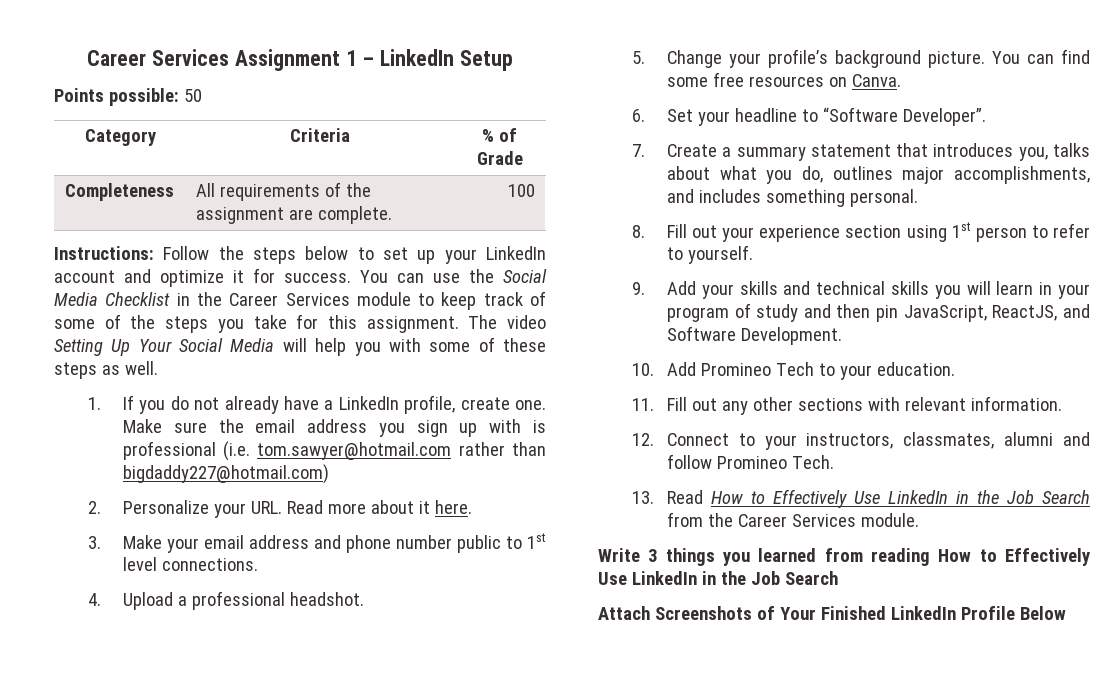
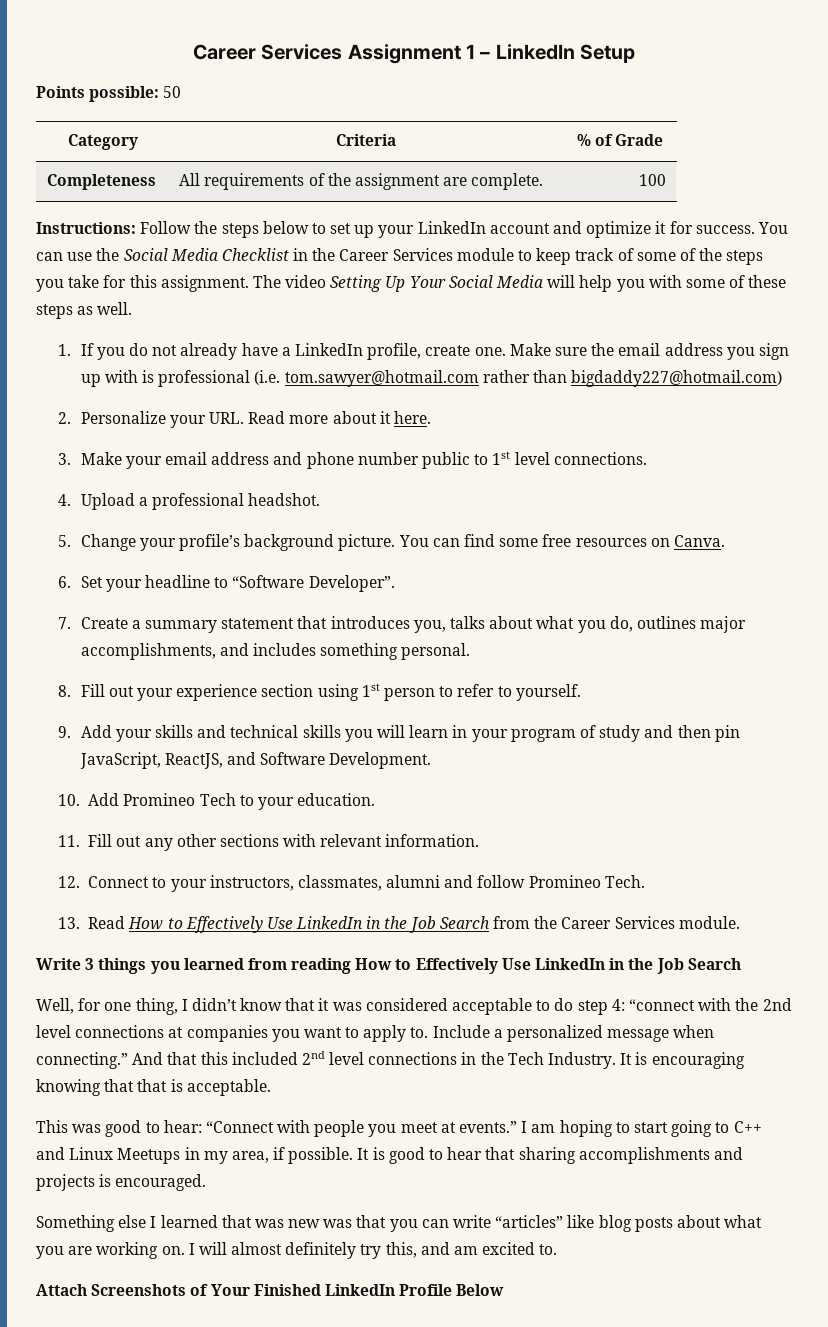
(838, 578) none -> [36,998,792,1015] [36,1025,715,1042] [36,1051,745,1069] [36,1079,271,1096] [36,1120,762,1137] [36,1147,743,1164] [36,1174,207,1191] [36,1215,763,1232] [36,1242,558,1259] // Well, for one thing, I didn’t know that it was considered acceptable to do step 4: “connect with the 2nd level connections at companies you want to apply to. Include a personalized message when connecting.” And that this included 2nd level connections in the Tech Industry. It is encouraging knowing that that is acceptable. // This was good to hear: “Connect with people you meet at events.” I am hoping to start going to C++ and Linux Meetups in my area, if possible. It is good to hear that sharing accomplishments and projects is encouraged. // Something else I learned that was new was that you can write “articles” like blog posts about what you are working on. I will almost definitely try this, and am excited to.

